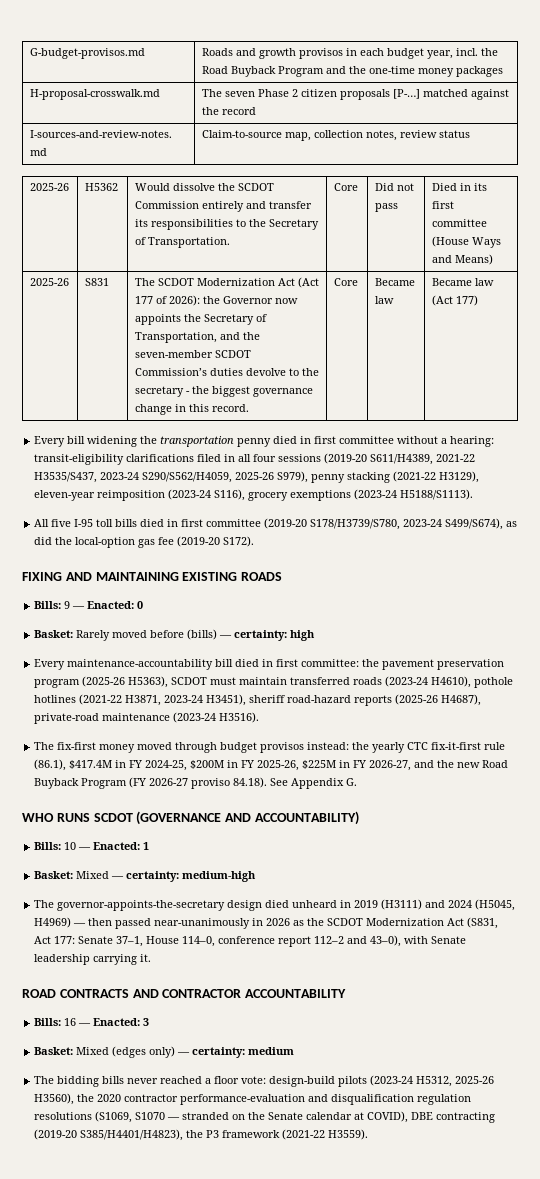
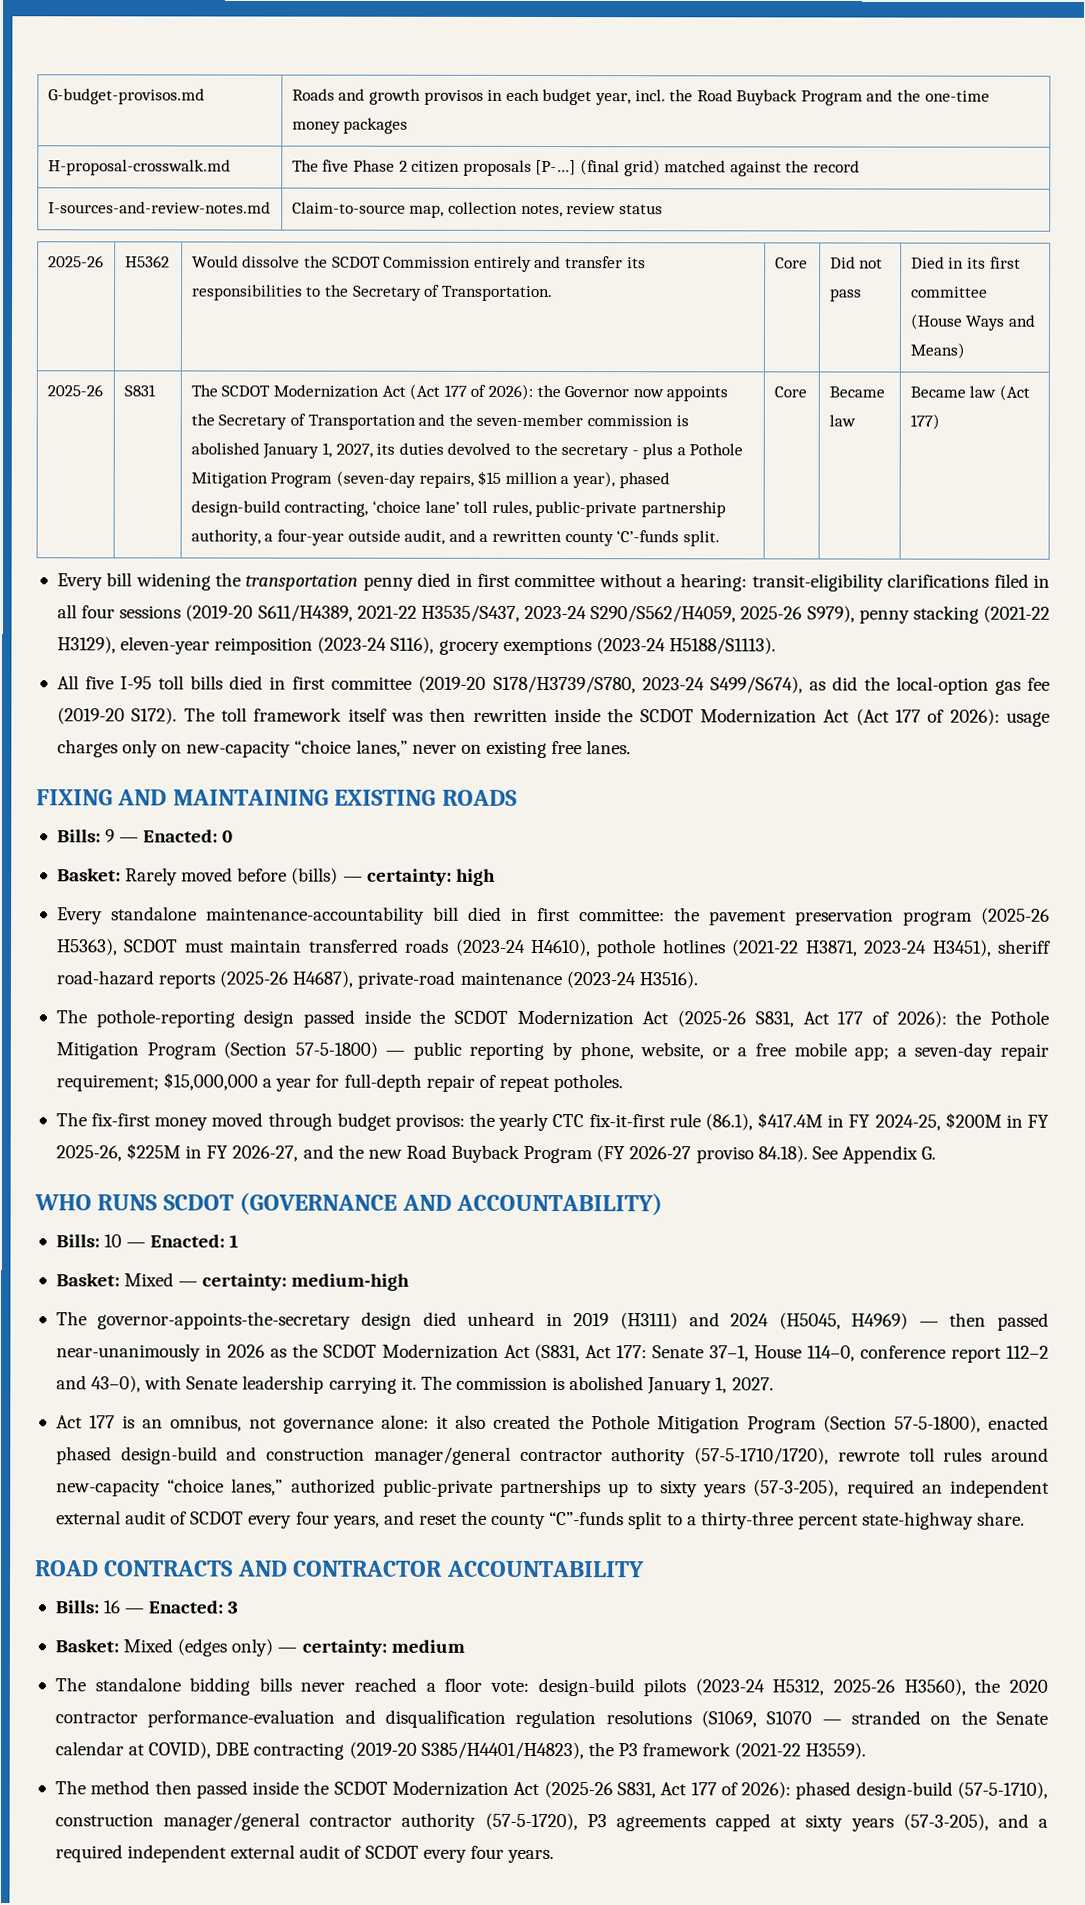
[224,91,255,97] seven -> [322,159,350,172] five
(420, 94) none -> [579,159,661,177] (final grid)
[134,332,217,343] Transportation, -> [307,414,416,430] Transportation
[214,350,251,358] [134,368,319,376] [134,386,313,397] [134,404,249,415] SCDOT Commission’s duties devolve to the secretary - the biggest governance change in this record. -> [586,415,689,427] [190,442,744,460] [190,470,670,489] [190,500,726,518] [190,529,720,547] commission is abolished January 1, 2027, its duties devolved to the secretary - plus a Pothole Mitigation Program (seven-day repairs, $15 million a year), phased design-build contracting, ‘choice lane’ toll rules, public-private partnership authority, a four-year outside audit, and a rewritten county ‘C’-funds split.
(255, 541) none -> [183,707,1050,727] [56,739,632,759] The toll framework itself was then rewritten inside the SCDOT Modernization Act (Act 177 of 2026): usage charges only on new-capacity “choice lanes,” never on existing free lanes.
(66, 664) none -> [110,906,197,921] standalone
(260, 717) none -> [55,1009,1050,1028] [55,1041,1050,1061] [55,1072,624,1093] // The pothole-reporting design passed inside the SCDOT Modernization Act (2025-26 S831, Act 177 of 2026): the Pothole Mitigation Program (Section 57-5-1800) — public reporting by phone, website, or a free mobile app; a seven-day repair requirement; $15,000,000 a year for full-depth repair of repeat potholes.
[260,742,350,753] provisos instead: -> [394,1113,465,1131] provisos:
(152, 958) none -> [420,1375,774,1395] [55,1414,1049,1434] [55,1446,1049,1466] [55,1478,1051,1498] [55,1510,1026,1530] The commission is abolished January 1, 2027. // Act 177 is an omnibus, not governance alone: it also created the Pothole Mitigation Program (Section 57-5-1800), enacted phased design-build and construction manager/general contractor authority (57-5-1710/1720), rewrote toll rules around new-capacity “choice lanes,” authorized public-private partnerships up to sixty years (57-3-205), required an independent external audit of SCDOT every four years, and reset the county “C”-funds split to a thirty-three percent state-highway share.
(55, 1080) none -> [94,1677,181,1692] standalone
(369, 1134) none -> [54,1780,1048,1800] [54,1812,1049,1832] [54,1844,554,1864] // The method then passed inside the SCDOT Modernization Act (2025-26 S831, Act 177 of 2026): phased design-build (57-5-1710), construction manager/general contractor authority (57-5-1720), P3 agreements capped at sixty years (57-3-205), and a required independent external audit of SCDOT every four years.

